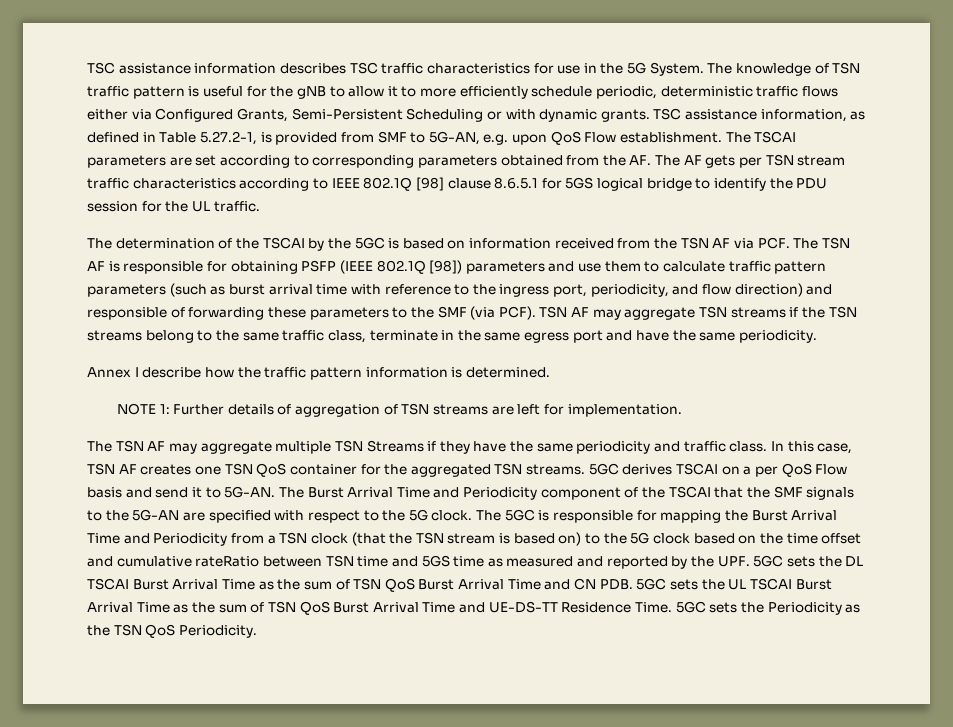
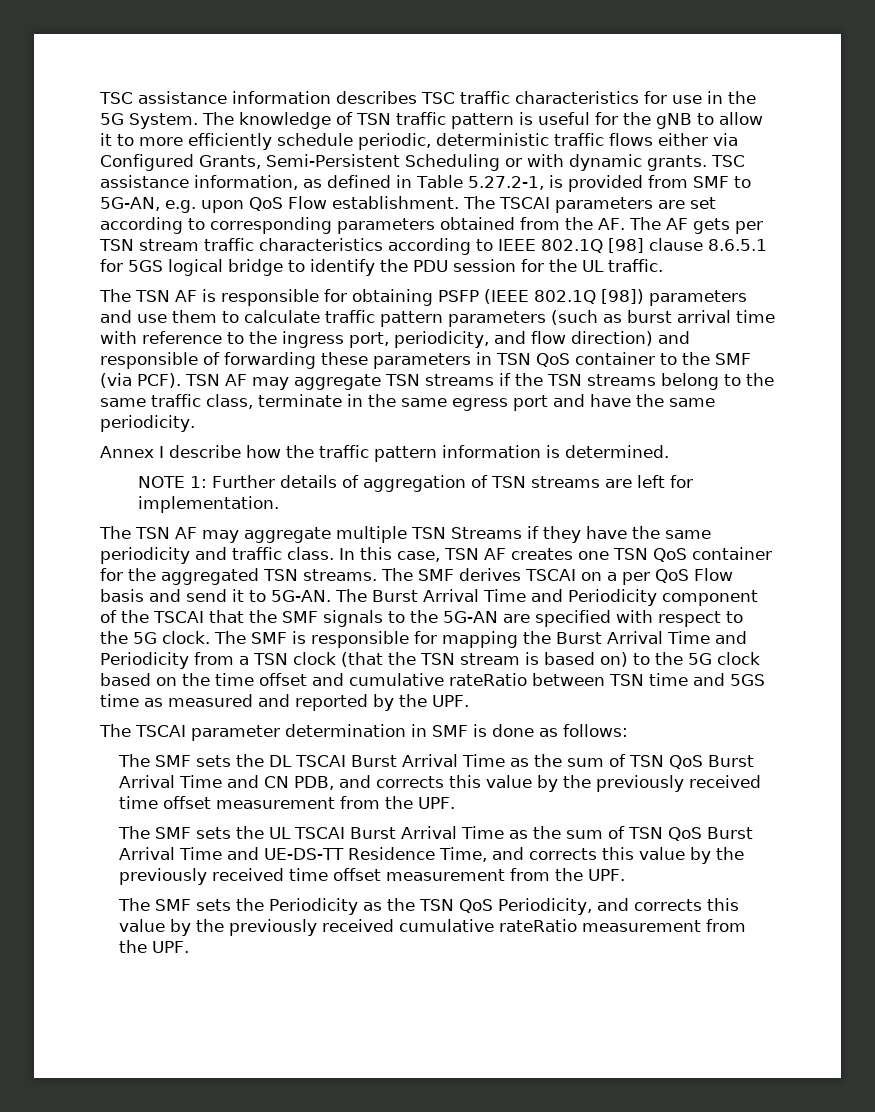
[115,237,819,251] determination of the TSCAI by the 5GC is based on information received from the TSN AF via PCF. The -> (131, 295) none
(389, 313) none -> [476,352,655,367] in TSN QoS container
[588,463,619,475] 5GC -> [381,568,454,581] The SMF
[504,509,535,521] 5GC -> [251,632,287,644] SMF
[753,555,784,567] 5GC -> [99,724,628,741] [118,754,192,767] // The TSCAI parameter determination in SMF is done as follows: // The SMF
[599,578,667,590] PDB. 5GC -> [294,775,762,792] [119,796,456,809] [118,826,192,839] PDB, and corrects this value by the previously received time offset measurement from the UPF. // The SMF
[635,601,706,613] Time. 5GC -> [439,847,745,864] [119,868,626,885] [118,898,192,911] Time, and corrects this value by the previously received time offset measurement from the UPF. // The SMF
[178,625,257,638] Periodicity. -> [498,898,740,915] [119,919,747,936] [119,940,190,953] Periodicity, and corrects this value by the previously received cumulative rateRatio measurement from the UPF.

